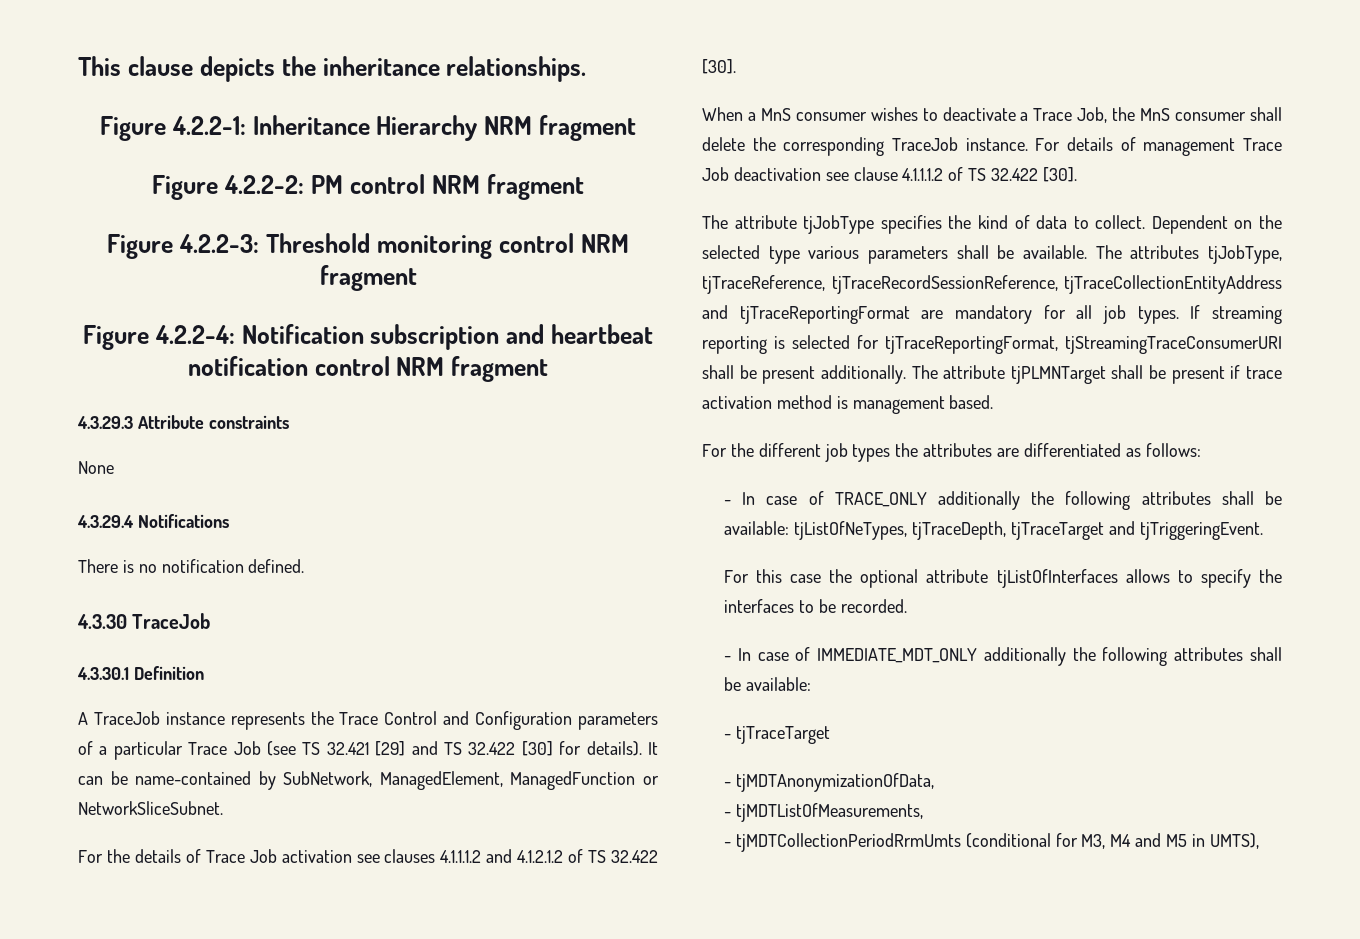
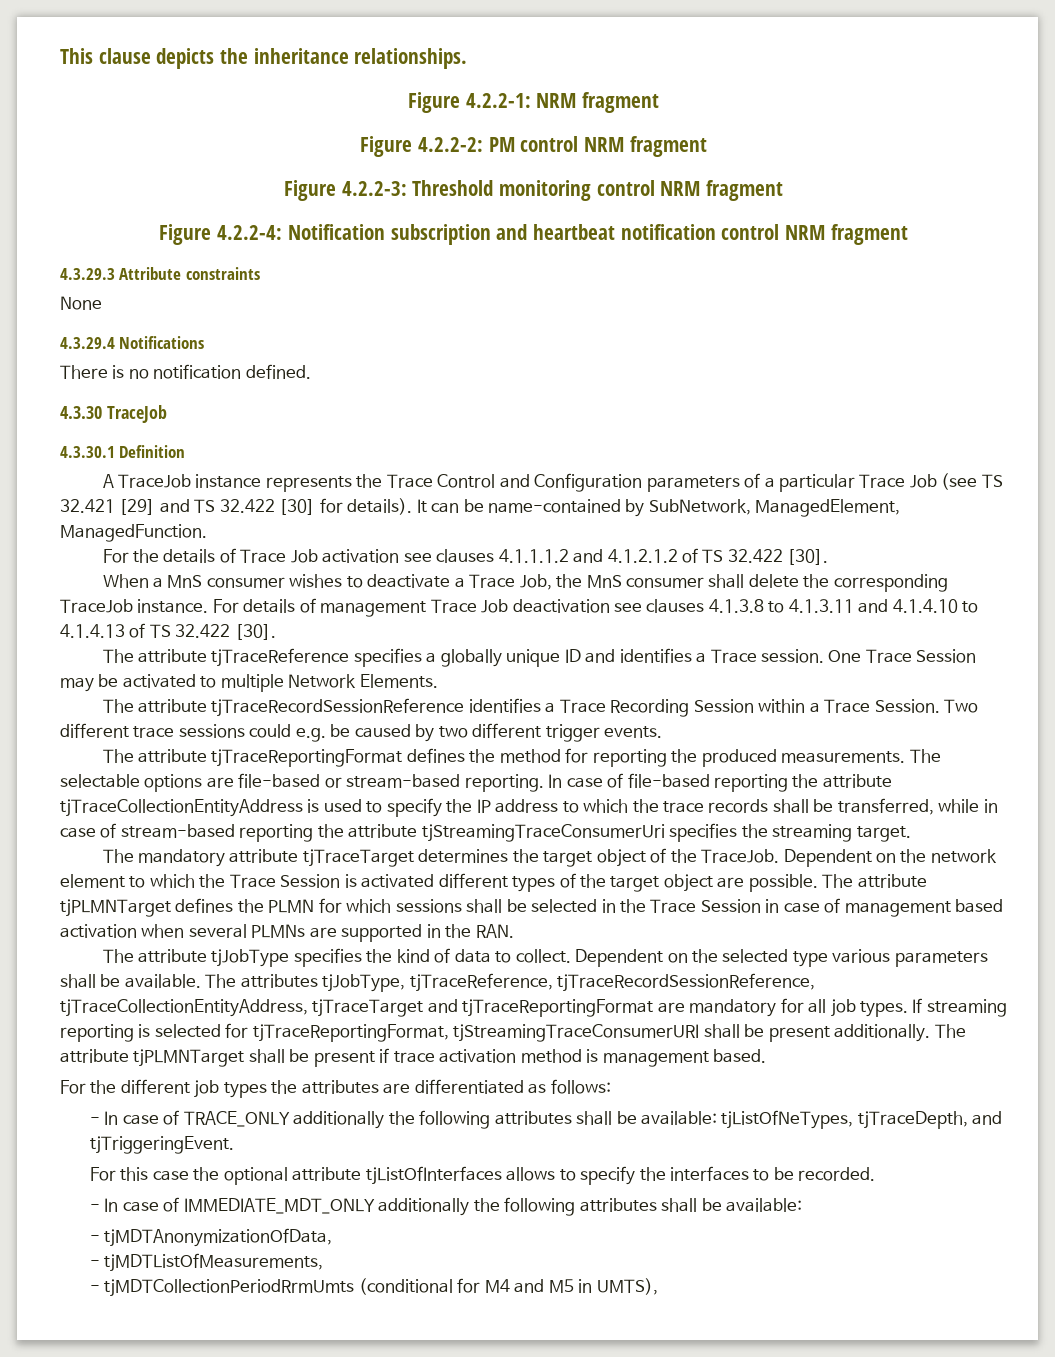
[252,115,478,141] Inheritance Hierarchy -> (531, 100) none
[510,771,659,790] [78,801,223,815] ManagedFunction or NetworkSliceSubnet. -> [60,524,207,542] ManagedFunction.
[853,167,1077,182] clause 4.1.1.1.2 of TS 32.422 [30]. -> [646,599,979,613] [60,623,276,640] [102,648,977,667] [60,674,438,692] [102,698,978,717] [60,723,663,742] [102,748,941,767] [60,773,892,792] [60,798,998,817] [60,823,911,842] [102,848,997,867] [60,873,927,892] [60,898,1004,917] [60,924,514,942] clauses 4.1.3.8 to 4.1.3.11 and 4.1.4.10 to 4.1.4.13 of TS 32.422 [30]. // The attribute tjTraceReference specifies a globally unique ID and identifies a Trace session. One Trace Session may be activated to multiple Network Elements. // The attribute tjTraceRecordSessionReference identifies a Trace Recording Session within a Trace Session. Two different trace sessions could e.g. be caused by two different trigger events. // The attribute tjTraceReportingFormat defines the method for reporting the produced measurements. The selectable options are file-based or stream-based reporting. In case of file-based reporting the attribute tjTraceCollectionEntityAddress is used to specify the IP address to which the trace records shall be transferred, while in case of stream-based reporting the attribute tjStreamingTraceConsumerUri specifies the streaming target. // The mandatory attribute tjTraceTarget determines the target object of the TraceJob. Dependent on the network element to which the Trace Session is activated different types of the target object are possible. The attribute tjPLMNTarget defines the PLMN for which sessions shall be selected in the Trace Session in case of management based activation when several PLMNs are supported in the RAN.
[1064,275,1282,294] tjTraceCollectionEntityAddress -> [60,999,424,1017] tjTraceCollectionEntityAddress, tjTraceTarget
[1010,522,1105,540] tjTraceTarget -> (968, 1120) none
[723,726,830,744] // - tjTraceTarget -> (802, 1205) none
[1081,834,1106,849] M3, -> (481, 1285) none

